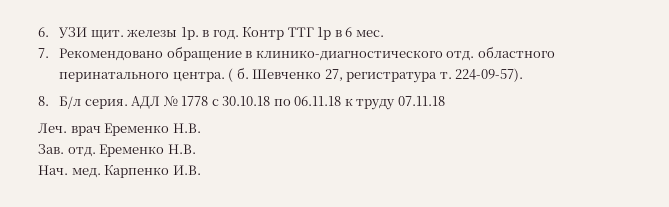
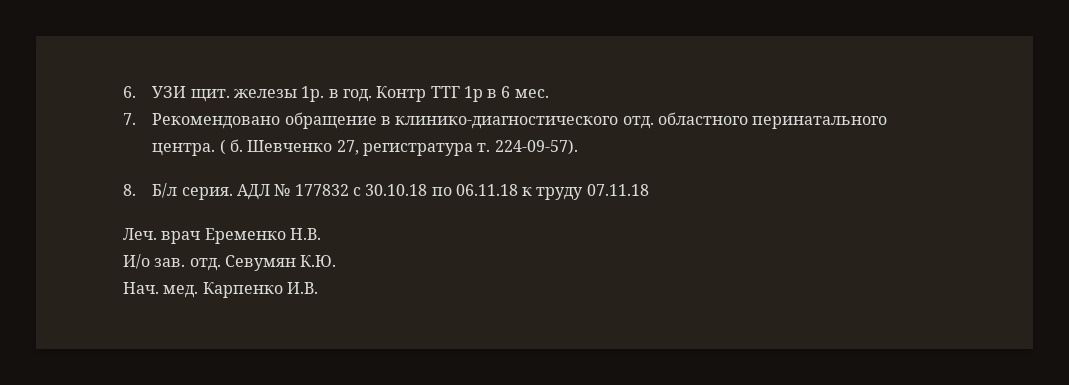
[181,96,209,106] 1778 -> [294,184,349,196] 177832
[38,144,196,157] Зав. отд. Еременко Н.В. -> [123,254,337,271] И/о зав. отд. Севумян К.Ю.

